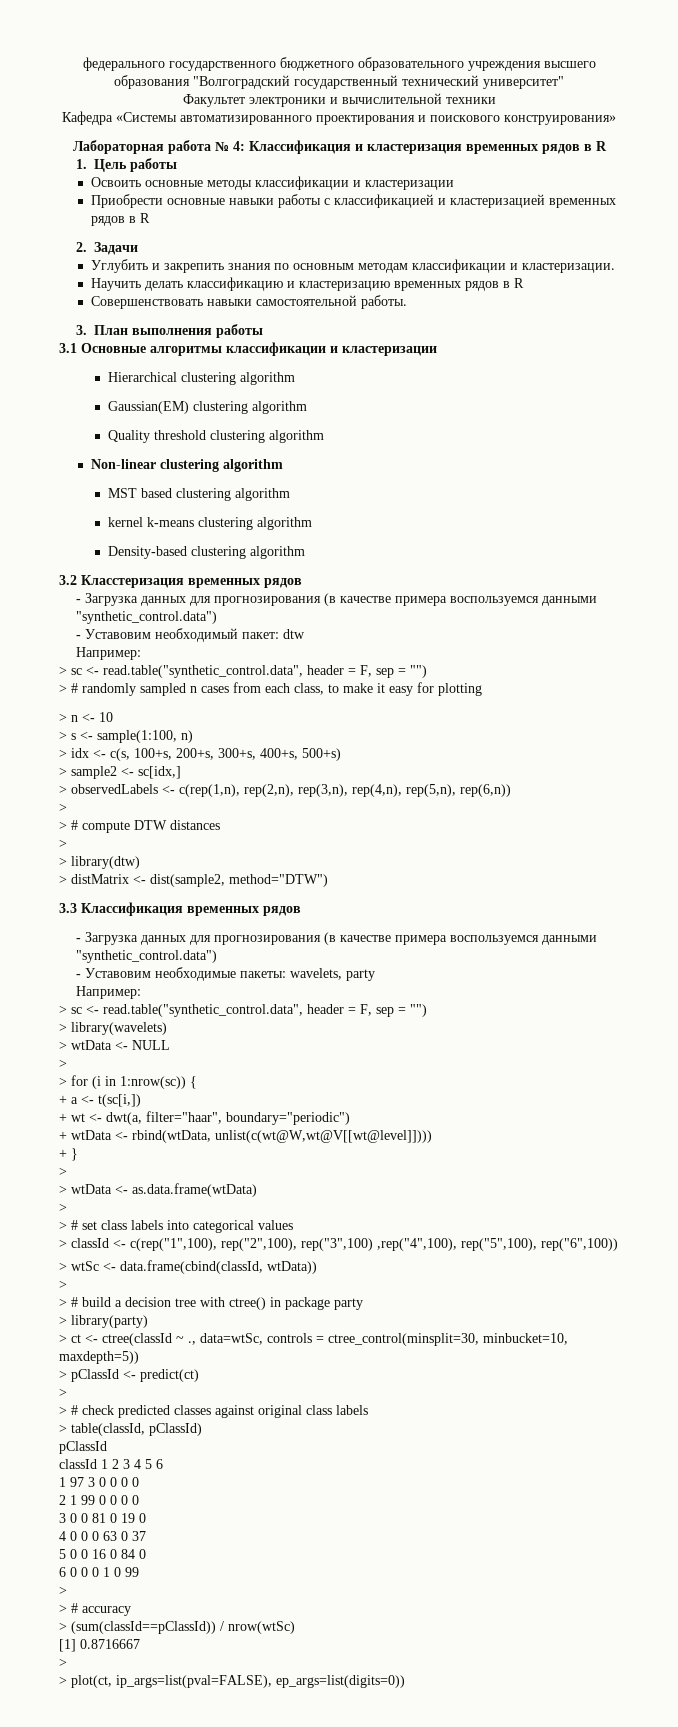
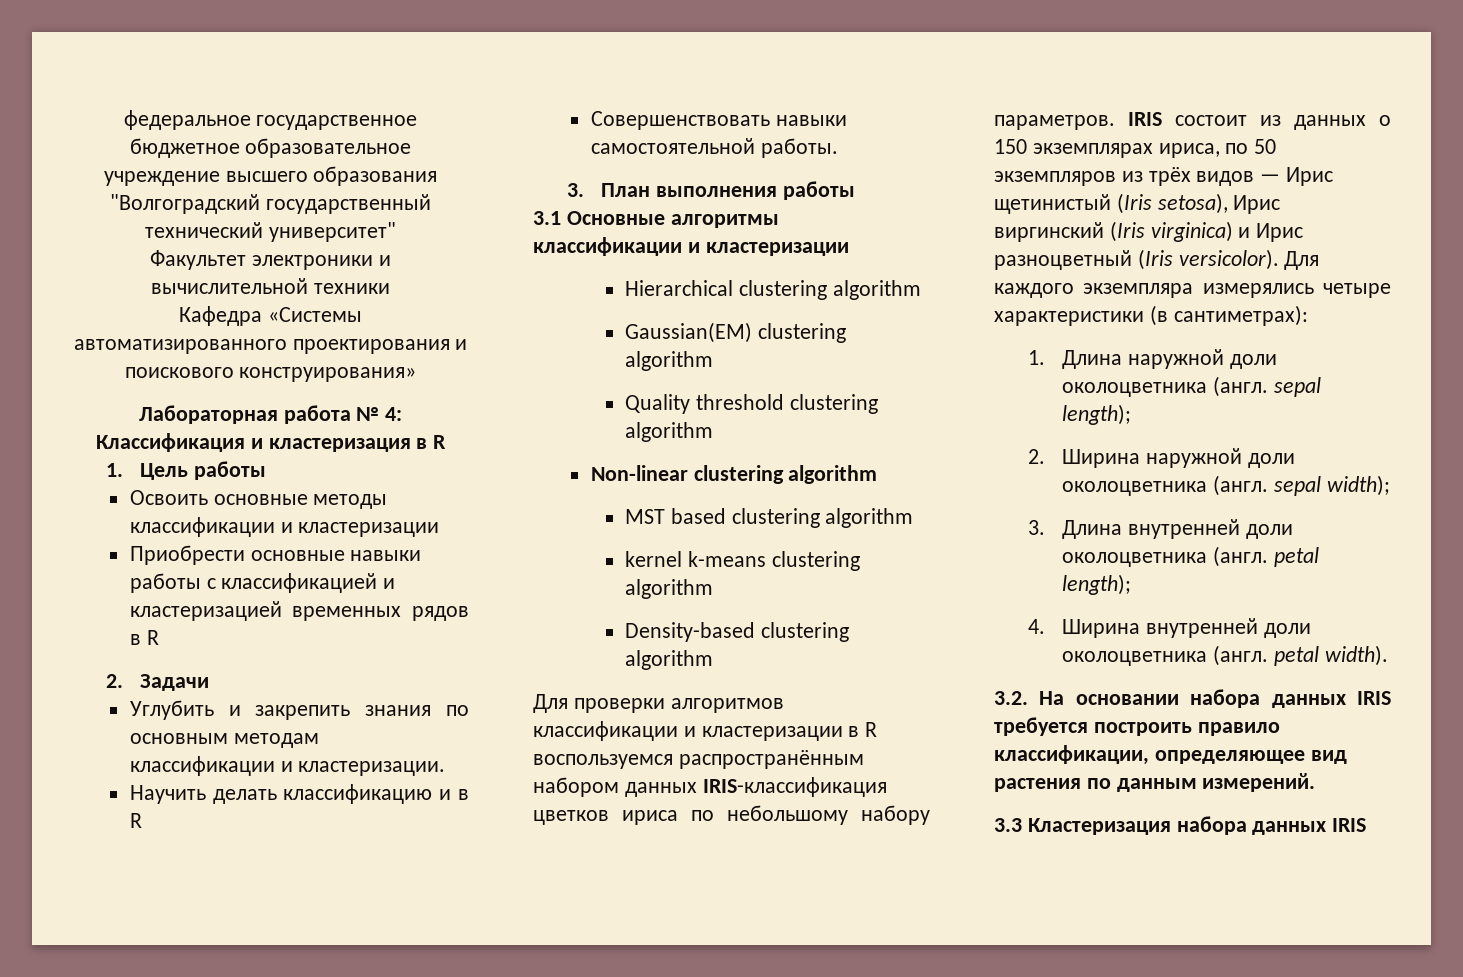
[82,57,541,71] федерального государственного бюджетного образовательного учреждения -> [123,110,418,130] [129,138,412,158] [103,171,220,186] федеральное государственное бюджетное образовательное учреждение
[465,144,580,154] временных рядов -> (411, 445) none
[298,281,499,291] кластеризацию временных рядов -> (452, 794) none
[59,575,302,588] [75,593,597,606] [75,611,217,624] [75,628,305,642] [75,647,141,660] [59,665,427,678] [59,682,482,696] [59,712,113,722] [59,730,193,743] [59,748,341,761] [59,766,181,779] [59,784,511,797] [59,803,67,812] [59,820,220,833] [59,839,67,848] [59,856,140,869] [59,874,328,887] [59,902,301,916] [75,932,597,945] [75,950,217,963] [75,967,375,981] [75,986,141,999] [59,1004,427,1017] [59,1022,167,1035] [59,1040,170,1050] [59,1059,67,1068] [59,1075,197,1089] [59,1094,141,1107] [59,1111,350,1125] [59,1130,432,1143] [59,1148,78,1161] [59,1167,67,1176] [59,1183,257,1197] [59,1203,67,1212] [59,1220,293,1233] [59,1238,618,1251] [59,1260,317,1274] [59,1280,67,1289] [59,1297,363,1310] [59,1315,148,1328] [59,1333,568,1346] [59,1351,139,1364] [59,1369,199,1382] [59,1388,67,1397] [59,1405,368,1418] [59,1423,202,1436] [59,1441,107,1454] [59,1459,163,1469] [59,1477,139,1487] [59,1495,139,1505] [59,1513,146,1523] [59,1531,146,1541] [59,1549,146,1559] [59,1567,139,1577] [59,1586,67,1595] [59,1603,131,1616] [59,1621,295,1634] [59,1639,140,1652] [59,1658,67,1667] [59,1675,405,1688] 3.2 Класстеризация временных рядов // - Загрузка данных для прогнозирования (в качестве примера воспользуемся данными "synthetic_control.data") // - Уставовим необходимый пакет: dtw // Например: // > sc <- read.table("synthetic_control.data", header = F, sep = "") // > # randomly sampled n cases from each class, to make it easy for plotting // > n <- 10 // > s <- sample(1:100, n) // > idx <- c(s, 100+s, 200+s, 300+s, 400+s, 500+s) // > sample2 <- sc[idx,] // > observedLabels <- c(rep(1,n), rep(2,n), rep(3,n), rep(4,n), rep(5,n), rep(6,n)) // > // > # compute DTW distances // > // > library(dtw) // > distMatrix <- dist(sample2, method="DTW") // 3.3 Классификация временных рядов // - Загрузка данных для прогнозирования (в качестве примера воспользуемся данными "synthetic_control.data") // - Уставовим необходимые пакеты: wavelets, party // Например: // > sc <- read.table("synthetic_control.data", header = F, sep = "") // > library(wavelets) // > wtData <- NULL // > // > for (i in 1:nrow(sc)) { // + a <- t(sc[i,]) // + wt <- dwt(a, filter="haar", boundary="periodic") // + wtData <- rbind(wtData, unlist(c(wt@W,wt@V[[wt@level]]))) // + } // > // > wtData <- as.data.frame(wtData) // > // > # set class labels into categorical values // > classId <- c(rep("1",100), rep("2",100), rep("3",100) ,rep("4",100), rep("5",100), rep("6",100)) // > wtSc <- data.frame(cbind(classId, wtData)) // > // > # build a decision tree with ctree() in package party // > library(party) // > ct <- ctree(classId ~ ., data=wtSc, controls = ctree_control(minsplit=30, minbucket=10, maxdepth=5)) // > pClassId <- predict(ct) // > // > # check predicted classes against original class labels // > table(classId, pClassId) // pClassId // classId 1 2 3 4 5 6 // 1 97 3 0 0 0 0 // 2 1 99 0 0 0 0 // 3 0 0 81 0 19 0 // 4 0 0 0 63 0 37 // 5 0 0 16 0 84 0 // 6 0 0 0 1 0 99 // > // > # accuracy // > (sum(classId==pClassId)) / nrow(wtSc) // [1] 0.8716667 // > // > plot(ct, ip_args=list(pval=FALSE), ep_args=list(digits=0)) -> [533,694,784,713] [533,721,878,741] [533,750,864,769] [533,777,887,797] [533,805,930,825] [994,112,1391,130] [994,139,1277,158] [994,167,1334,186] [994,193,1281,214] [994,221,1304,242] [994,249,1320,270] [994,283,1391,298] [994,305,1308,326] [1028,349,1277,369] [1062,376,1321,397] [1062,404,1132,425] [1028,448,1295,468] [1062,475,1390,496] [1028,519,1293,539] [1062,546,1319,567] [1062,574,1132,595] [1028,618,1311,638] [1062,645,1388,666] [994,689,1391,708] [994,717,1280,736] [994,745,1347,765] [994,773,1316,792] [994,816,1367,835] Для проверки алгоритмов классификации и кластеризации в R воспользуемся распространённым набором данных IRIS-классификация цветков ириса по небольшому набору параметров. IRIS состоит из данных о 150 экземплярах ириса, по 50 экземпляров из трёх видов — Ирис щетинистый (Iris setosa), Ирис виргинский (Iris virginica) и Ирис разноцветный (Iris versicolor). Для каждого экземпляра измерялись четыре характеристики (в сантиметрах): // 1. Длина наружной доли околоцветника (англ. sepal length); // 2. Ширина наружной доли околоцветника (англ. sepal width); // 3. Длина внутренней доли околоцветника (англ. petal length); // 4. Ширина внутренней доли околоцветника (англ. petal width). // 3.2. На основании набора данных IRIS требуется построить правило классификации, определяющее вид растения по данным измерений. // 3.3 Кластеризация набора данных IRIS

